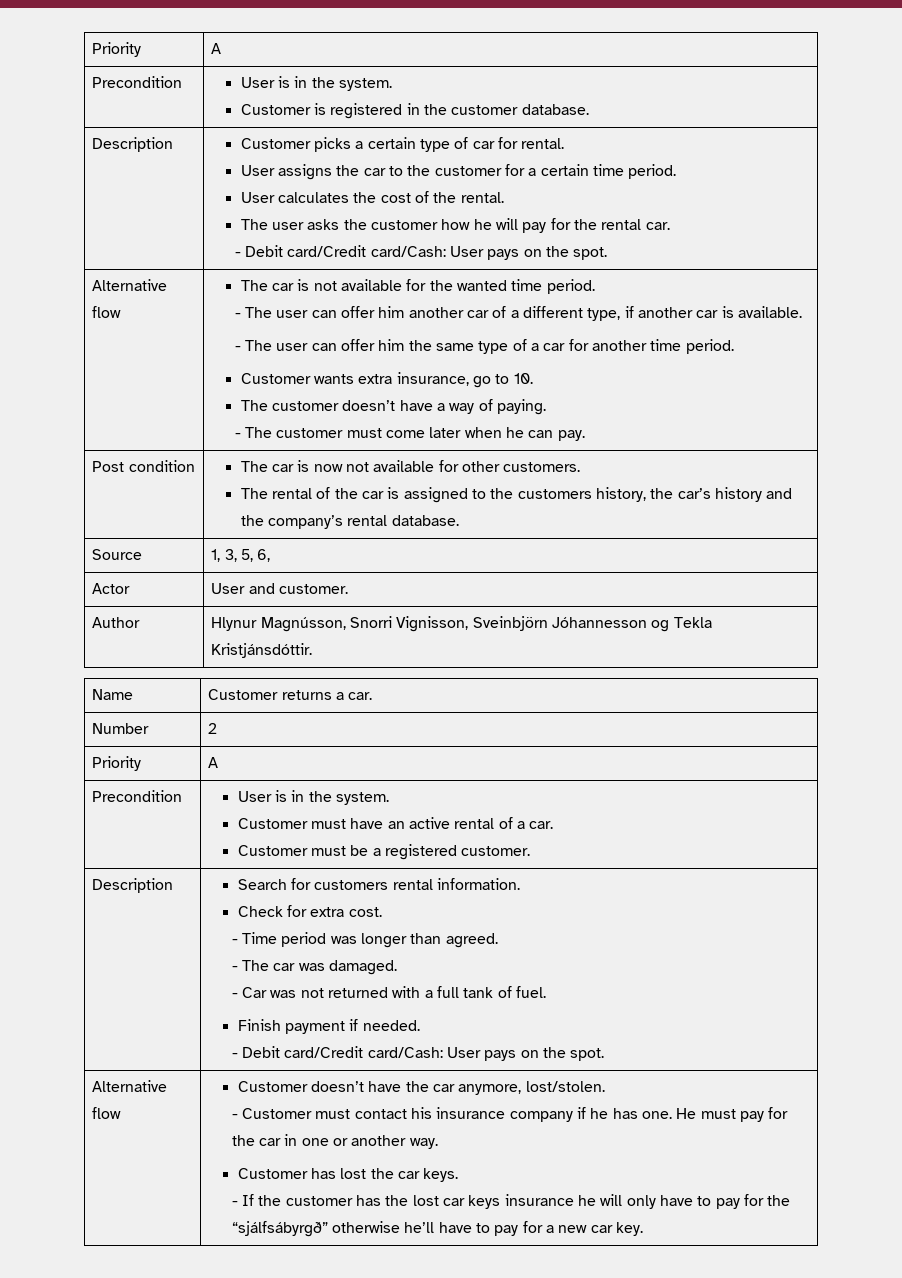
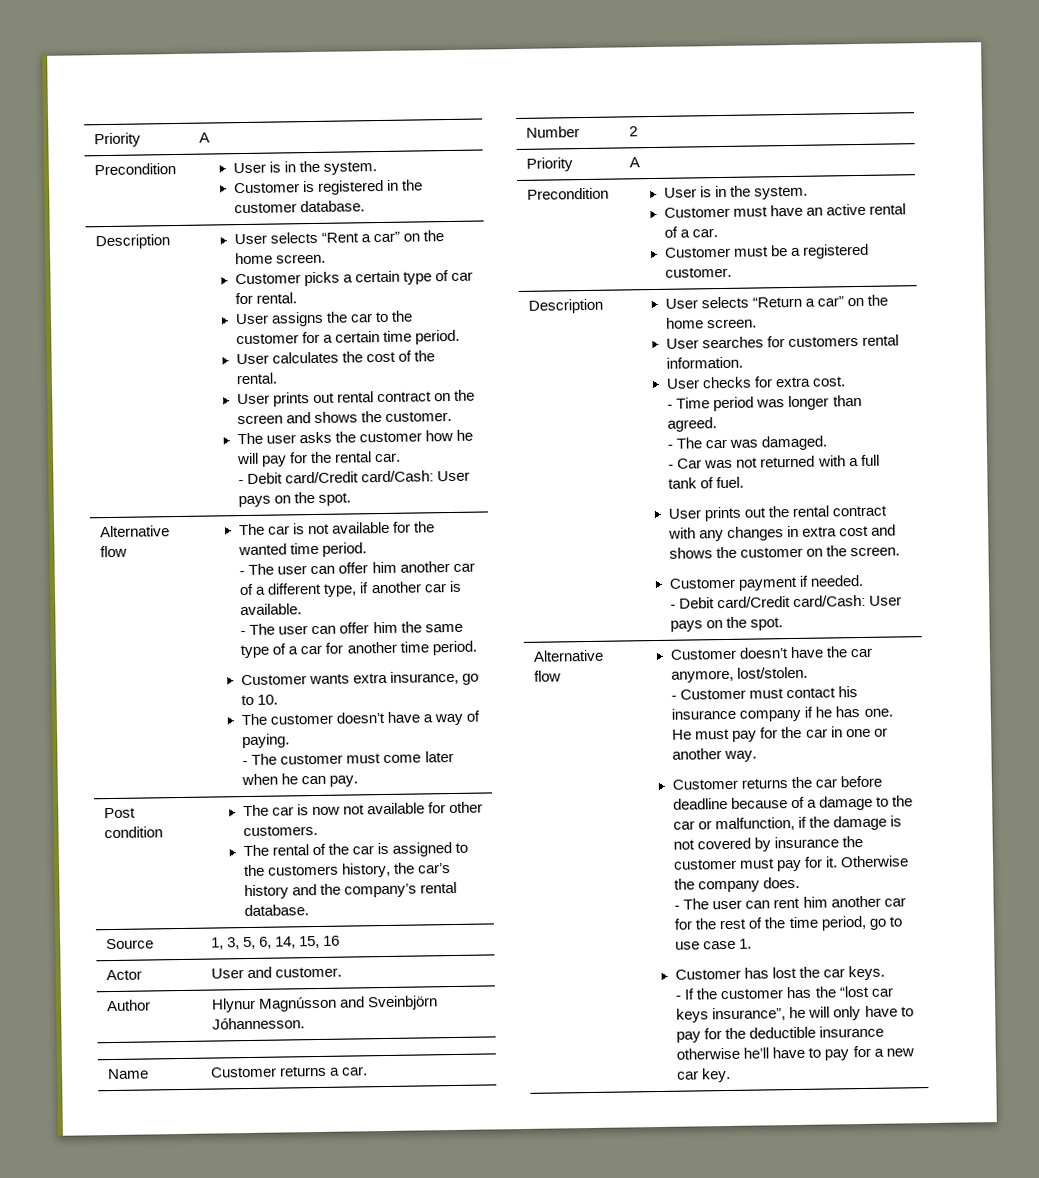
(174, 144) none -> [233,230,444,245] [234,252,326,265] User selects “Rent a car” on the home screen. //
(504, 197) none -> [236,389,475,407] [236,410,452,425] // User prints out rental contract on the screen and shows the customer.
(271, 555) none -> [275,935,341,949] 14, 15, 16
[260,616,712,632] [211,643,313,658] Magnússon, Snorri Vignisson, Sveinbjörn Jóhannesson og Tekla Kristjánsdóttir. -> [258,995,439,1012] [211,1017,305,1030] Magnússon and Sveinbjörn Jóhannesson.
[237,879,287,890] Search -> [664,294,888,309] [665,317,757,329] [665,336,764,349] User selects “Return a car” on the home screen. // User searches
[237,906,283,917] Check -> [665,376,752,389] User checks
[237,1019,281,1031] Finish -> [667,505,887,522] [667,524,896,542] [668,545,900,559] [668,577,736,589] User prints out the rental contract with any changes in extra cost and shows the customer on the screen. // Customer
(438, 1143) none -> [671,775,882,790] [672,795,913,811] [672,815,902,832] [672,835,863,852] [672,855,909,872] [673,876,800,893] [674,895,906,910] [674,915,902,931] [675,938,753,950] // Customer returns the car before deadline because of a damage to the car or malfunction, if the damage is not covered by insurance the customer must pay for it. Otherwise the company does. // - The user can rent him another car for the rest of the time period, go to use case 1.
[412,1195,439,1206] lost -> [838,985,870,998] “lost
[504,1194,574,1206] insurance -> [712,1007,787,1022] insurance”,
[231,1221,328,1237] “sjálfsábyrgð” -> [749,1025,885,1039] deductible insurance

